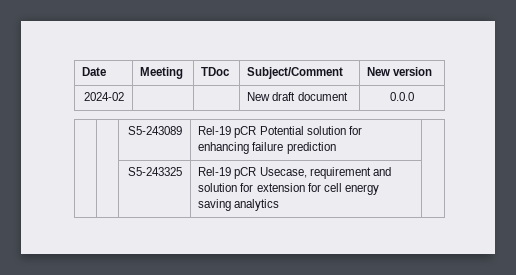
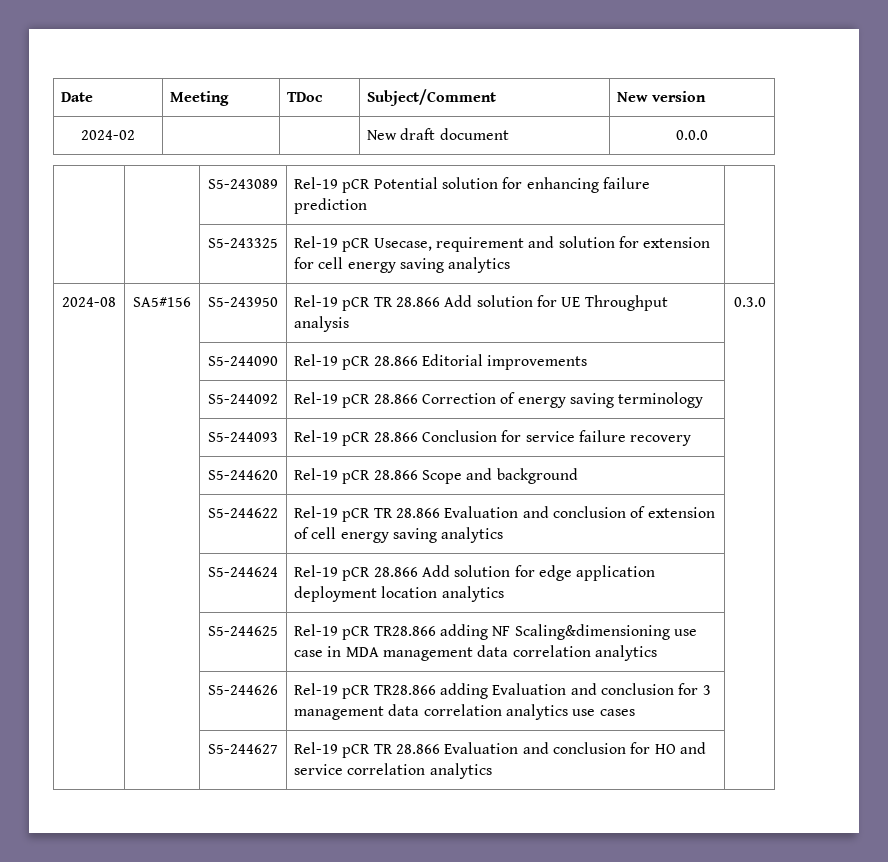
(280, 205) none -> [62,297,116,307] [133,297,191,307] [207,297,278,307] [294,295,668,311] [294,316,350,332] [733,297,766,307] [207,356,278,366] [294,354,588,370] [207,394,278,404] [294,392,704,408] [207,432,278,442] [294,430,692,446] [207,470,278,480] [294,468,578,484] [207,508,278,518] [294,506,715,522] [294,527,504,543] [207,567,278,577] [294,565,656,581] [294,586,504,602] [207,626,278,636] [294,624,698,640] [294,645,658,661] [207,685,278,695] [294,683,711,699] [294,704,635,720] [207,744,278,754] [294,742,706,758] [294,763,492,779] // 2024-08 | SA5#156 | S5‑243950 | Rel-19 pCR TR 28.866 Add solution for UE Throughput analysis | 0.3.0 // | | S5‑244090 | Rel-19 pCR 28.866 Editorial improvements | // | | S5‑244092 | Rel-19 pCR 28.866 Correction of energy saving terminology | // | | S5‑244093 | Rel-19 pCR 28.866 Conclusion for service failure recovery | // | | S5‑244620 | Rel-19 pCR 28.866 Scope and background | // | | S5‑244622 | Rel-19 pCR TR 28.866 Evaluation and conclusion of extension of cell energy saving analytics | // | | S5‑244624 | Rel-19 pCR 28.866 Add solution for edge application deployment location analytics | // | | S5‑244625 | Rel-19 pCR TR28.866 adding NF Scaling&dimensioning use case in MDA management data correlation analytics | // | | S5‑244626 | Rel-19 pCR TR28.866 adding Evaluation and conclusion for 3 management data correlation analytics use cases | // | | S5‑244627 | Rel-19 pCR TR 28.866 Evaluation and conclusion for HO and service correlation analytics |

